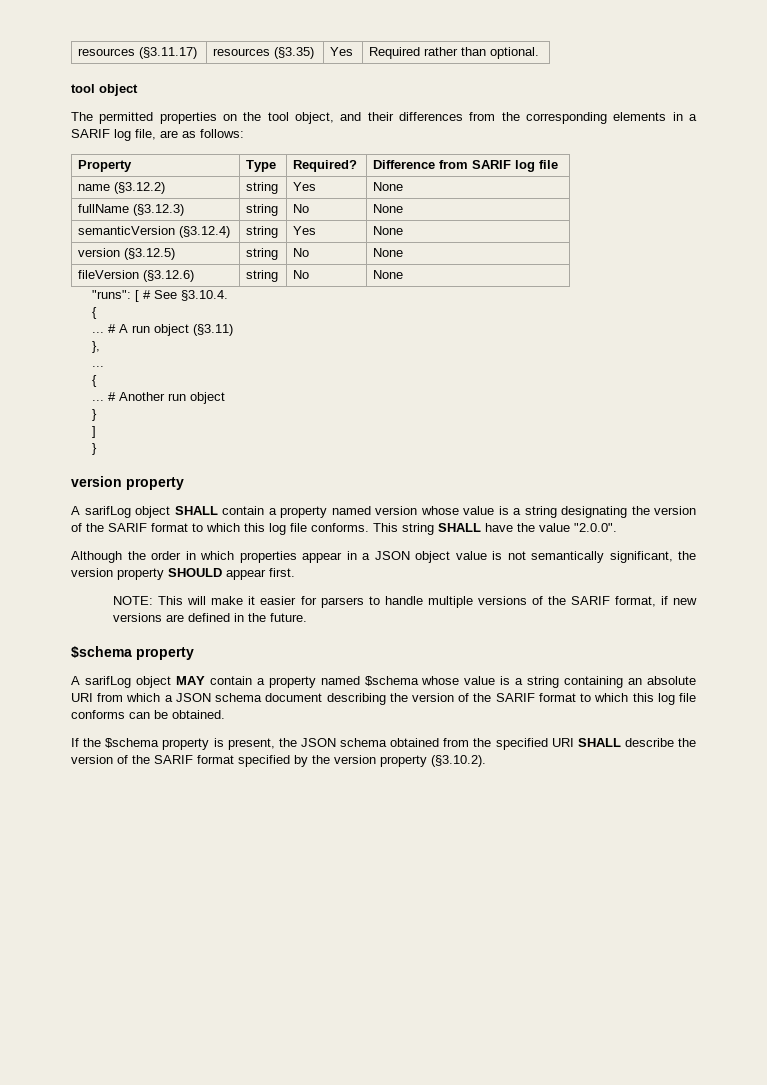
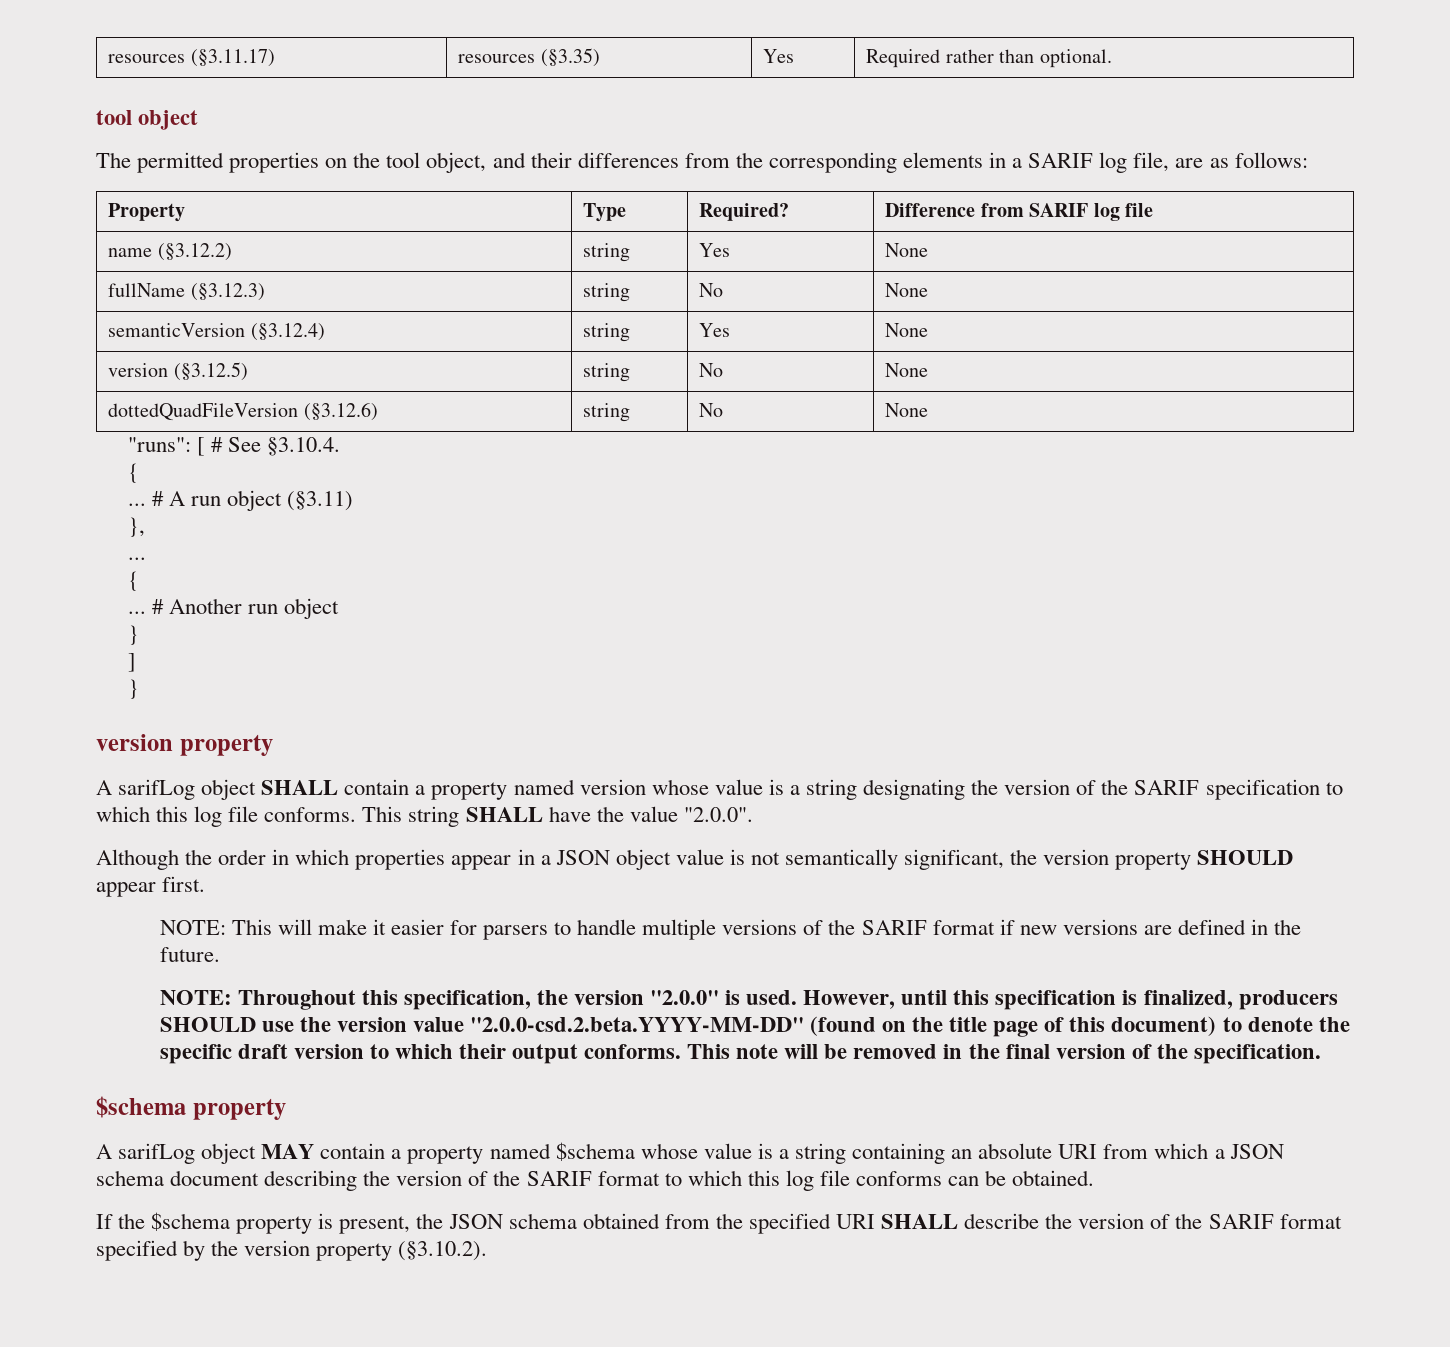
[78,270,140,279] fileVersion -> [108,403,299,421] dottedQuadFileVersion
[151,523,188,532] format -> [1205,779,1320,800] specification
[614,596,656,607] format, -> [932,920,995,935] format
(308, 617) none -> [159,990,1338,1010] [159,1016,1350,1037] [159,1044,1321,1064] // NOTE: Throughout this specification, the version "2.0.0" is used. However, until this specification is finalized, producers SHOULD use the version value "2.0.0-csd.2.beta.YYYY-MM-DD" (found on the title page of this document) to denote the specific draft version to which their output conforms. This note will be removed in the final version of the specification.

